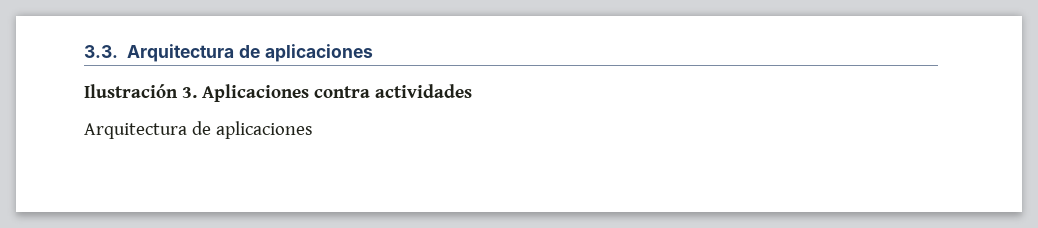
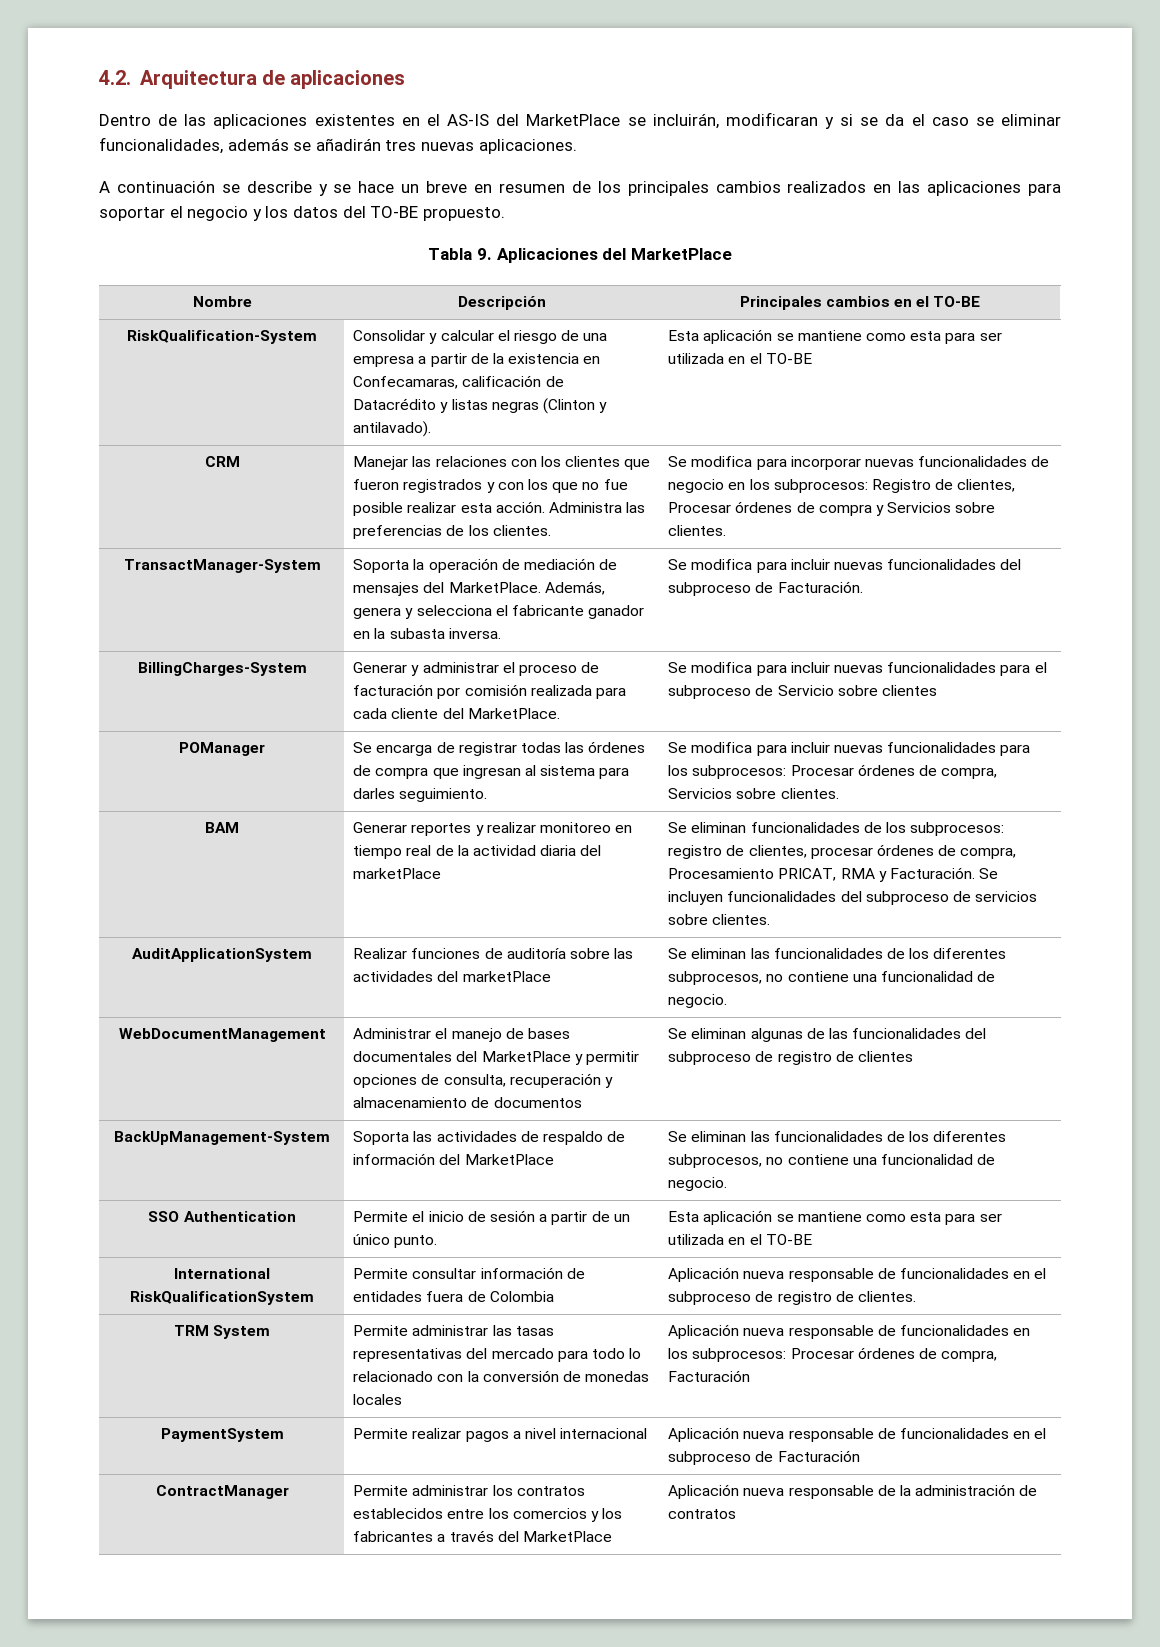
[84,45,118,58] 3.3. -> [99,70,131,85] 4.2.
[84,84,472,102] [84,121,313,139] Ilustración 3. Aplicaciones contra actividades // Arquitectura de aplicaciones -> [99,112,1061,129] [99,137,577,154] [99,180,1062,196] [99,206,505,221] [428,248,732,263] [192,296,252,307] [458,296,546,310] [739,296,981,310] [127,330,317,344] [353,330,608,344] [353,353,601,367] [353,375,564,389] [353,398,608,414] [353,421,432,437] [668,329,1002,344] [668,353,812,364] [204,456,240,467] [353,456,651,470] [353,479,628,493] [353,501,646,516] [353,525,551,539] [668,456,1050,470] [668,479,1016,493] [668,501,996,516] [668,525,727,536] [123,559,321,573] [353,558,618,573] [353,581,605,596] [353,605,645,619] [353,628,501,639] [668,559,1022,573] [668,581,863,596] [137,662,307,676] [353,662,600,676] [353,684,626,699] [353,708,560,719] [668,662,1047,676] [668,685,937,699] [179,742,265,756] [353,741,646,756] [353,765,630,779] [353,788,488,802] [668,742,1031,756] [668,764,998,779] [668,788,839,799] [205,822,239,833] [353,822,633,836] [353,845,602,859] [353,868,442,879] [668,822,1005,836] [668,844,1017,859] [668,867,999,882] [668,891,1038,905] [668,914,771,925] [132,948,312,962] [353,948,634,959] [353,971,551,982] [668,948,1007,959] [668,971,996,985] [668,994,728,1008] [118,1028,326,1042] [353,1028,570,1042] [353,1051,639,1065] [353,1073,613,1088] [353,1097,582,1108] [668,1028,987,1042] [668,1051,913,1065] [114,1131,330,1145] [353,1131,626,1145] [353,1153,554,1165] [668,1131,1007,1142] [668,1154,996,1168] [668,1177,728,1191] [148,1211,296,1222] [353,1210,630,1225] [353,1234,438,1248] [668,1210,1002,1225] [668,1234,812,1245] [174,1268,270,1279] [130,1291,314,1305] [353,1267,585,1279] [353,1291,554,1302] [668,1267,1047,1282] [668,1291,916,1305] [173,1325,271,1339] [353,1325,554,1336] [353,1348,642,1362] [353,1370,650,1382] [353,1394,403,1405] [668,1324,1031,1339] [668,1347,998,1362] [668,1370,751,1382] [160,1428,284,1442] [353,1428,648,1442] [668,1427,1047,1442] [668,1450,860,1465] [155,1485,289,1499] [353,1485,585,1496] [353,1508,623,1522] [353,1530,612,1542] [668,1484,1038,1499] [668,1509,737,1519] Dentro de las aplicaciones existentes en el AS-IS del MarketPlace se incluirán, modificaran y si se da el caso se eliminar funcionalidades, además se añadirán tres nuevas aplicaciones. // A continuación se describe y se hace un breve en resumen de los principales cambios realizados en las aplicaciones para soportar el negocio y los datos del TO-BE propuesto. // Tabla 9. Aplicaciones del MarketPlace // Nombre | Descripción | Principales cambios en el TO-BE // RiskQualification-System | Consolidar y calcular el riesgo de una empresa a partir de la existencia en Confecamaras, calificación de Datacrédito y listas negras (Clinton y antilavado). | Esta aplicación se mantiene como esta para ser utilizada en el TO-BE // CRM | Manejar las relaciones con los clientes que fueron registrados y con los que no fue posible realizar esta acción. Administra las preferencias de los clientes. | Se modifica para incorporar nuevas funcionalidades de negocio en los subprocesos: Registro de clientes, Procesar órdenes de compra y Servicios sobre clientes. // TransactManager-System | Soporta la operación de mediación de mensajes del MarketPlace. Además, genera y selecciona el fabricante ganador en la subasta inversa. | Se modifica para incluir nuevas funcionalidades del subproceso de Facturación. // BillingCharges-System | Generar y administrar el proceso de facturación por comisión realizada para cada cliente del MarketPlace. | Se modifica para incluir nuevas funcionalidades para el subproceso de Servicio sobre clientes // POManager | Se encarga de registrar todas las órdenes de compra que ingresan al sistema para darles seguimiento. | Se modifica para incluir nuevas funcionalidades para los subprocesos: Procesar órdenes de compra, Servicios sobre clientes. // BAM | Generar reportes y realizar monitoreo en tiempo real de la actividad diaria del marketPlace | Se eliminan funcionalidades de los subprocesos: registro de clientes, procesar órdenes de compra, Procesamiento PRICAT, RMA y Facturación. Se incluyen funcionalidades del subproceso de servicios sobre clientes. // AuditApplicationSystem | Realizar funciones de auditoría sobre las actividades del marketPlace | Se eliminan las funcionalidades de los diferentes subprocesos, no contiene una funcionalidad de negocio. // WebDocumentManagement | Administrar el manejo de bases documentales del MarketPlace y permitir opciones de consulta, recuperación y almacenamiento de documentos | Se eliminan algunas de las funcionalidades del subproceso de registro de clientes // BackUpManagement-System | Soporta las actividades de respaldo de información del MarketPlace | Se eliminan las funcionalidades de los diferentes subprocesos, no contiene una funcionalidad de negocio. // SSO Authentication | Permite el inicio de sesión a partir de un único punto. | Esta aplicación se mantiene como esta para ser utilizada en el TO-BE // International RiskQualificationSystem | Permite consultar información de entidades fuera de Colombia | Aplicación nueva responsable de funcionalidades en el subproceso de registro de clientes. // TRM System | Permite administrar las tasas representativas del mercado para todo lo relacionado con la conversión de monedas locales | Aplicación nueva responsable de funcionalidades en los subprocesos: Procesar órdenes de compra, Facturación // PaymentSystem | Permite realizar pagos a nivel internacional | Aplicación nueva responsable de funcionalidades en el subproceso de Facturación // ContractManager | Permite administrar los contratos establecidos entre los comercios y los fabricantes a través del MarketPlace | Aplicación nueva responsable de la administración de contratos

